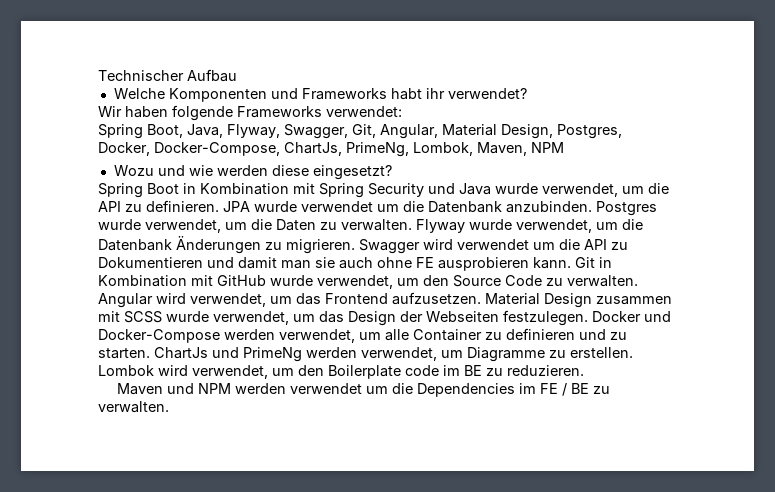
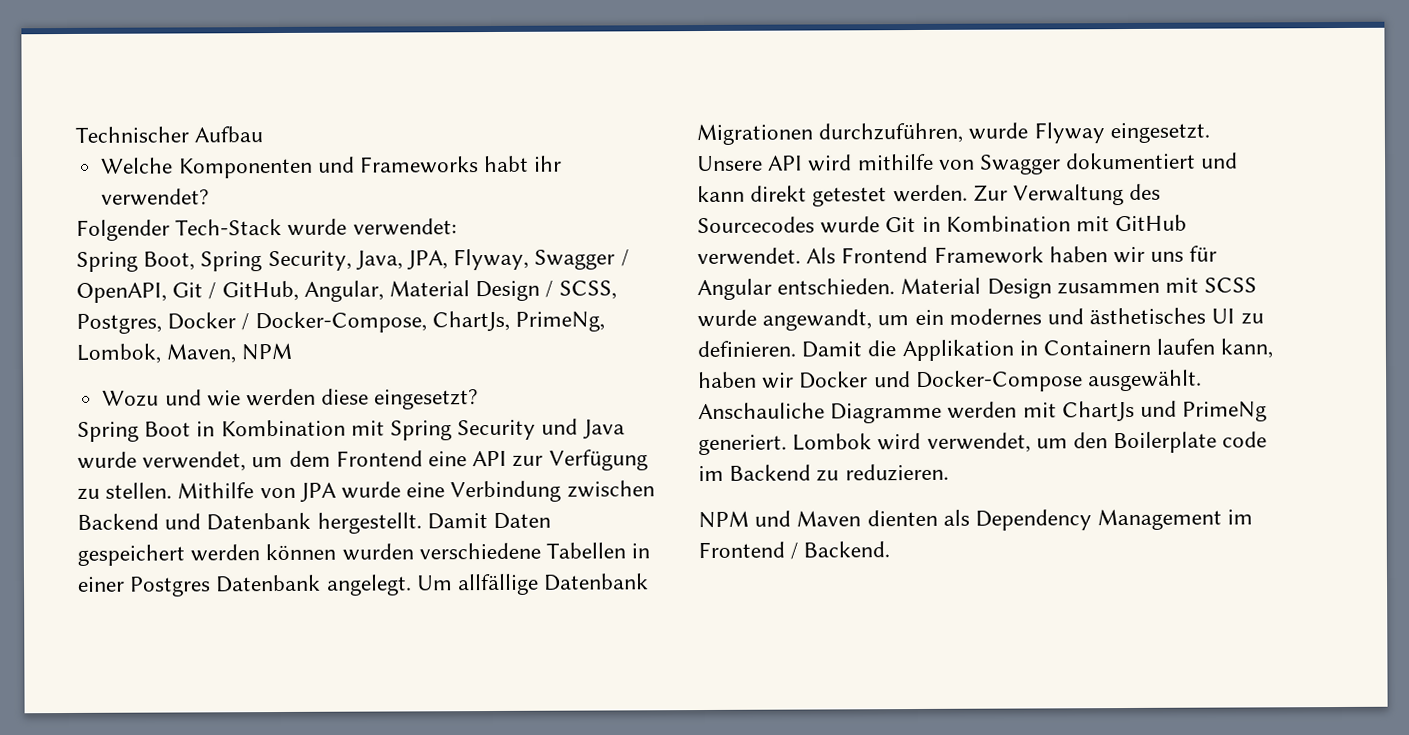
[98,105,322,121] Wir haben folgende Frameworks -> [76,218,348,241] Folgender Tech-Stack wurde
[187,124,622,139] [98,142,150,156] Java, Flyway, Swagger, Git, Angular, Material Design, Postgres, Docker, -> [200,248,629,272] [76,280,617,303] [76,312,250,334] Spring Security, Java, JPA, Flyway, Swagger / OpenAPI, Git / GitHub, Angular, Material Design / SCSS, Postgres, Docker /
[648,183,669,194] [98,200,657,216] [98,219,643,233] [98,236,628,254] [98,257,571,271] die API zu definieren. JPA wurde verwendet um die Datenbank anzubinden. Postgres wurde verwendet, um die Daten zu verwalten. Flyway wurde verwendet, um die Datenbank Änderungen zu migrieren. Swagger wird verwendet um die API zu Dokumentieren und damit man sie auch ohne FE ausprobieren kann. -> [288,449,648,471] [77,480,655,503] [77,512,552,534] [77,542,651,566] [77,573,650,597] [696,122,1210,146] [697,152,1239,175] [697,183,1162,207] [697,216,881,234] dem Frontend eine API zur Verfügung zu stellen. Mithilfe von JPA wurde eine Verbindung zwischen Backend und Datenbank hergestellt. Damit Daten gespeichert werden können wurden verschiedene Tabellen in einer Postgres Datenbank angelegt. Um allfällige Datenbank Migrationen durchzuführen, wurde Flyway eingesetzt. Unsere API wird mithilfe von Swagger dokumentiert und kann direkt getestet werden. Zur Verwaltung des Sourcecodes wurde
[270,275,638,289] [98,292,481,308] wurde verwendet, um den Source Code zu verwalten. Angular wird verwendet, um das Frontend aufzusetzen. -> [697,245,1218,266] [697,278,896,301] verwendet. Als Frontend Framework haben wir uns für Angular entschieden.
[213,310,671,326] [98,328,627,343] [98,347,633,362] verwendet, um das Design der Webseiten festzulegen. Docker und Docker-Compose werden verwendet, um alle Container zu definieren und zu starten. ChartJs und PrimeNg werden verwendet, um Diagramme zu erstellen. -> [762,307,1264,331] [697,338,1274,362] [698,369,1203,393] [698,400,1268,424] [698,434,787,456] angewandt, um ein modernes und ästhetisches UI zu definieren. Damit die Applikation in Containern laufen kann, haben wir Docker und Docker-Compose ausgewählt. Anschauliche Diagramme werden mit ChartJs und PrimeNg generiert.
[464,365,482,376] BE -> [729,464,812,481] Backend
[117,383,611,397] [98,401,169,413] Maven und NPM werden verwendet um die Dependencies im FE / BE zu verwalten. -> [698,508,1254,531] [698,541,891,560] NPM und Maven dienten als Dependency Management im Frontend / Backend.

